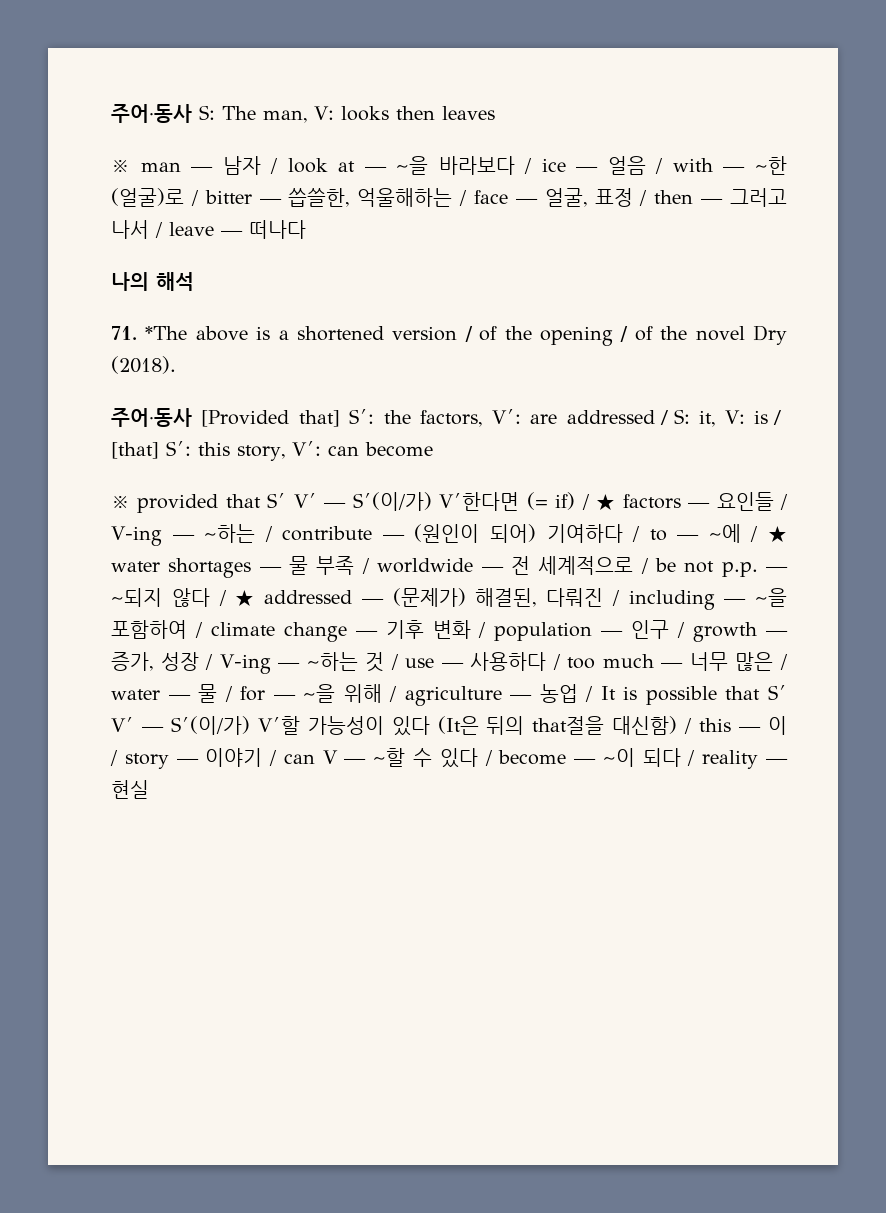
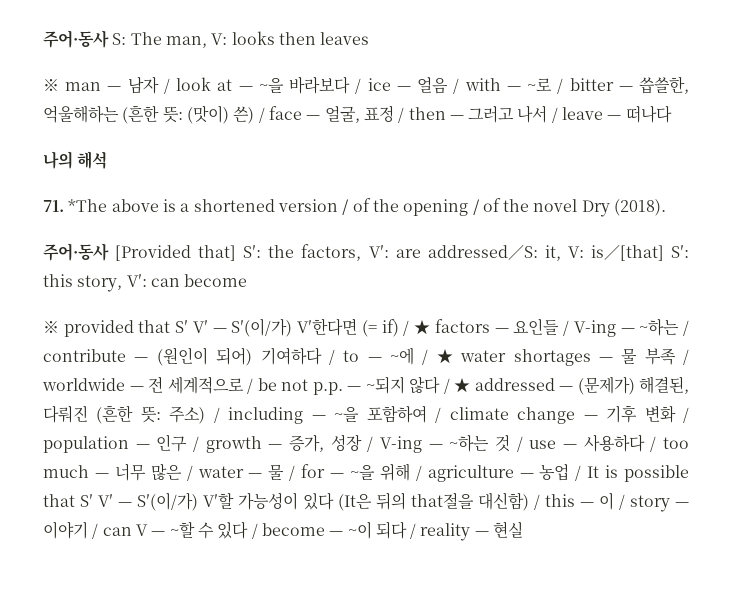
[754,156,787,175] [111,188,184,207] ~한 (얼굴)로 -> [527,78,553,92] ~로
(453, 197) none -> [122,105,255,124] (흔한 뜻: (맛이) 쓴)
(603, 597) none -> [96,405,206,424] (흔한 뜻: 주소)

